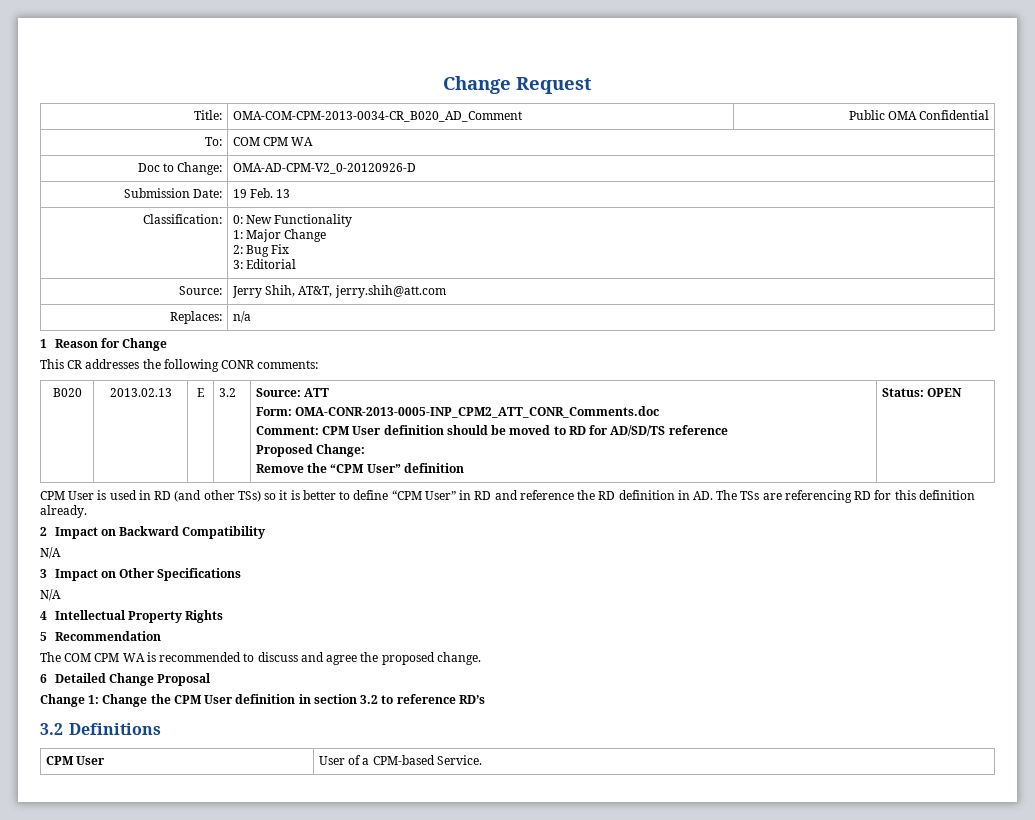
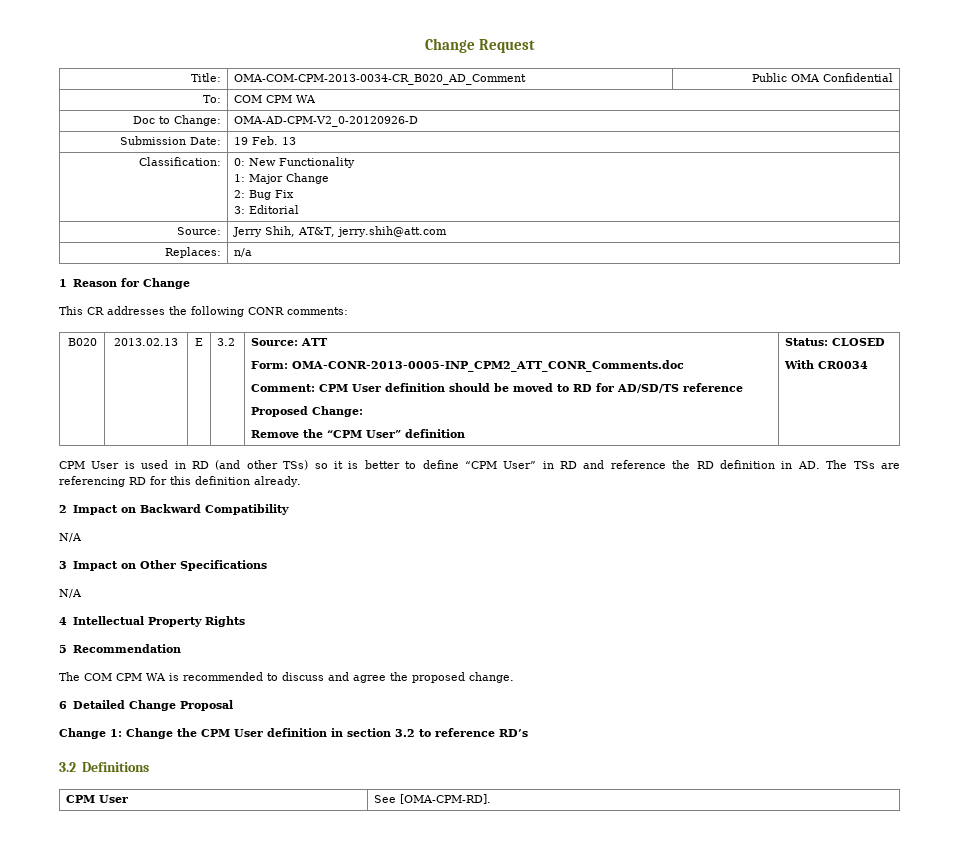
[927,388,963,397] OPEN -> [831,338,885,346] [783,360,868,369] CLOSED // With CR0034
[319,755,482,765] User of a CPM-based Service. -> [373,794,491,804] See [OMA-CPM-RD].

